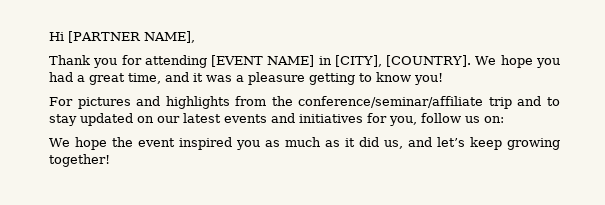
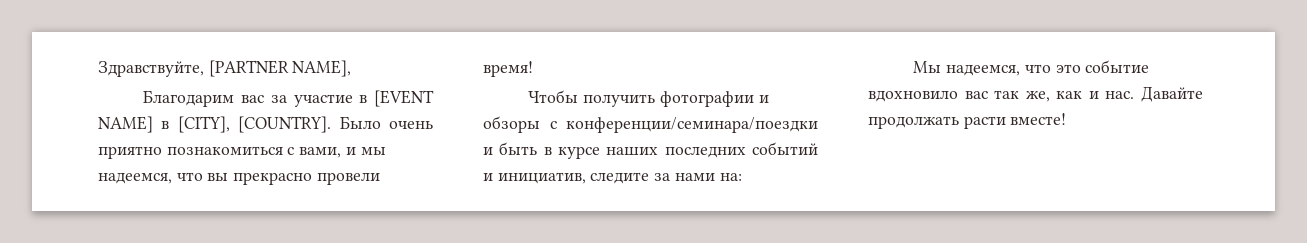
[49,32,64,41] Hi -> [98,61,204,77] Здравствуйте,
[49,55,207,68] Thank you for attending -> [143,90,368,107] Благодарим вас за участие в
[318,56,332,65] in -> [161,121,170,129] в
[475,55,561,68] [49,72,443,85] [49,96,560,109] [49,113,504,126] [49,137,560,150] [49,154,110,167] We hope you had a great time, and it was a pleasure getting to know you! // For pictures and highlights from the conference/seminar/affiliate trip and to stay updated on our latest events and initiatives for you, follow us on: // We hope the event inspired you as much as it did us, and let’s keep growing together! -> [339,116,433,129] [98,146,386,159] [98,172,380,185] [483,61,533,77] [528,90,769,107] [483,116,818,133] [483,142,818,159] [483,172,742,184] [913,60,1150,76] [868,86,1203,102] [868,113,1067,129] Было очень приятно познакомиться с вами, и мы надеемся, что вы прекрасно провели время! // Чтобы получить фотографии и обзоры с конференции/семинара/поездки и быть в курсе наших последних событий и инициатив, следите за нами на: // Мы надеемся, что это событие вдохновило вас так же, как и нас. Давайте продолжать расти вместе!

